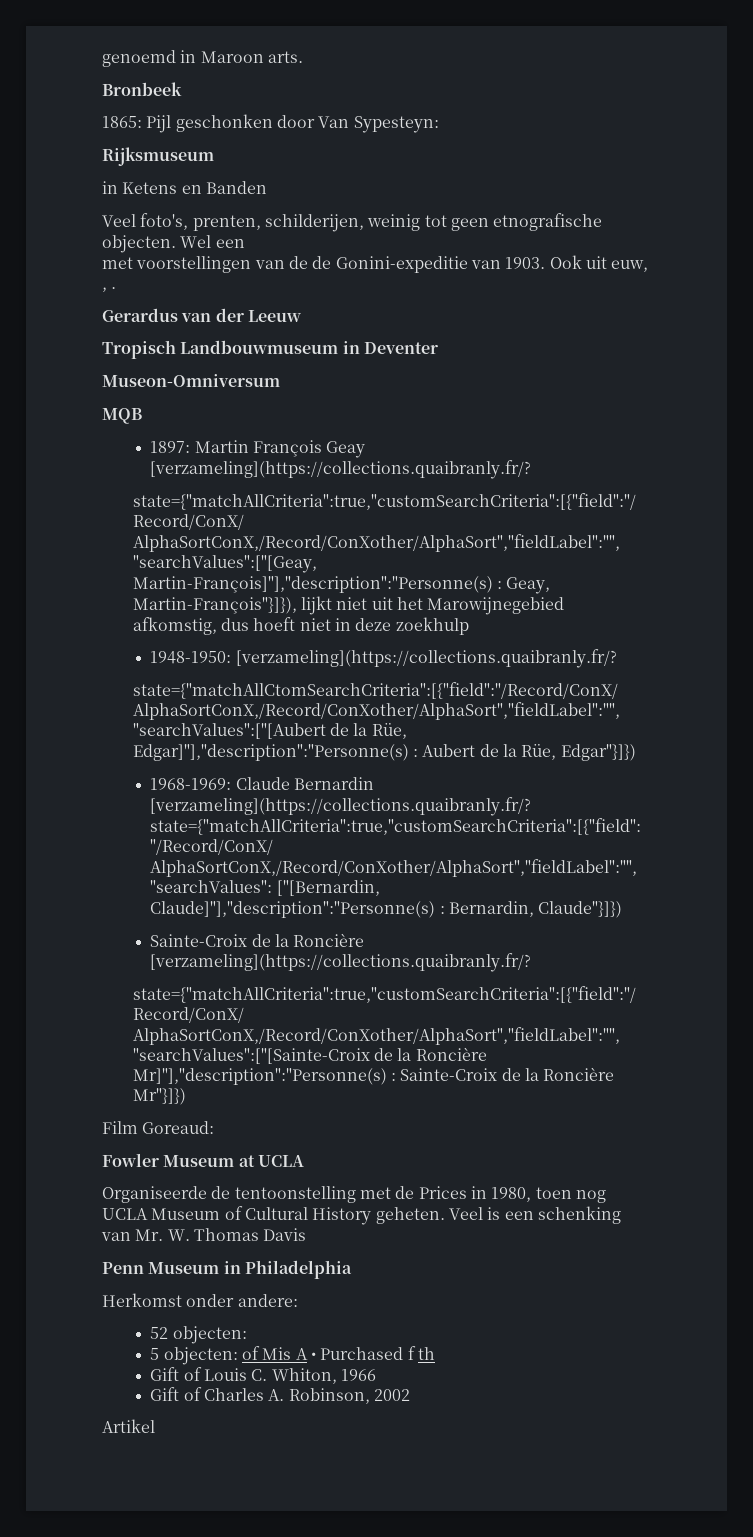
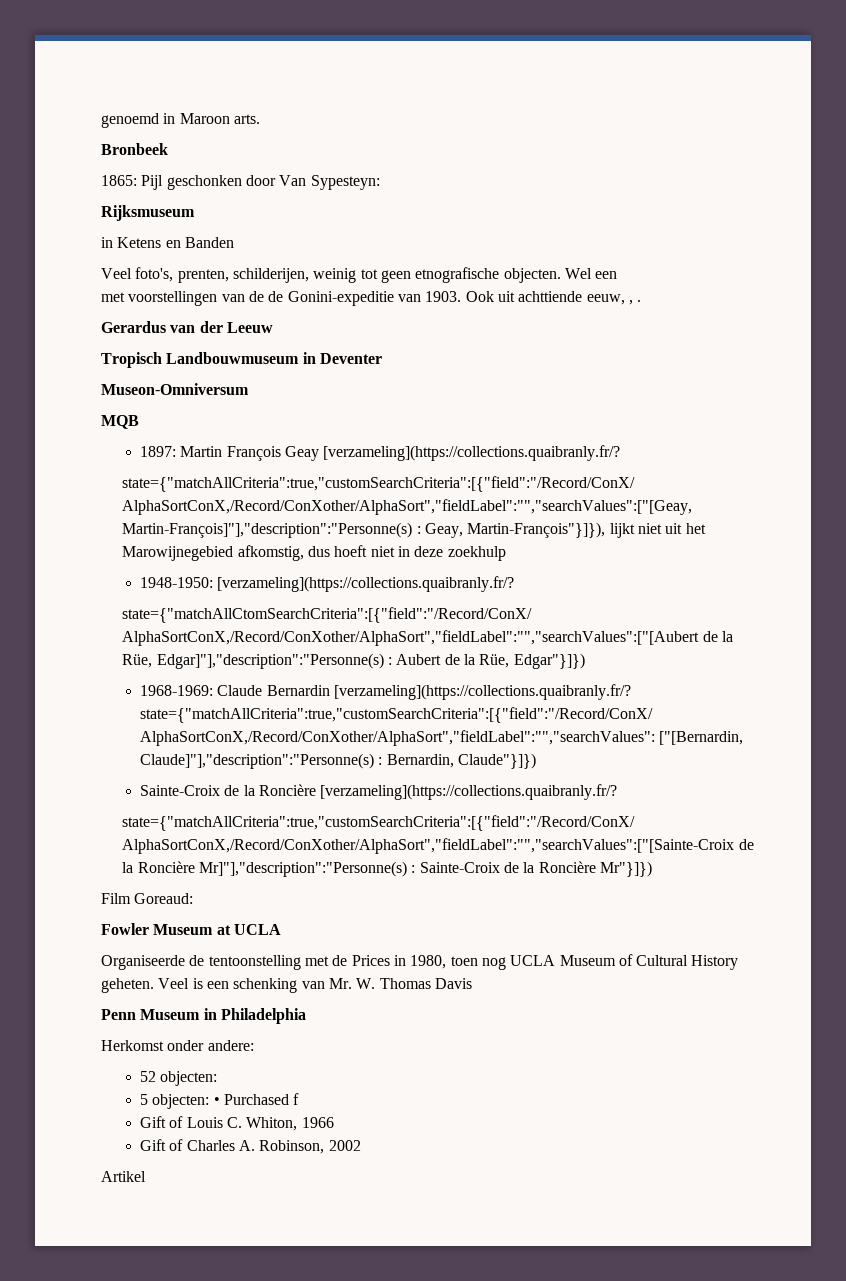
[611,260,649,272] euw, -> [518,291,625,305] achttiende eeuw,
[241,1346,308,1360] of Mis A -> (210, 1101) none
[417,1347,435,1360] th -> (300, 1099) none

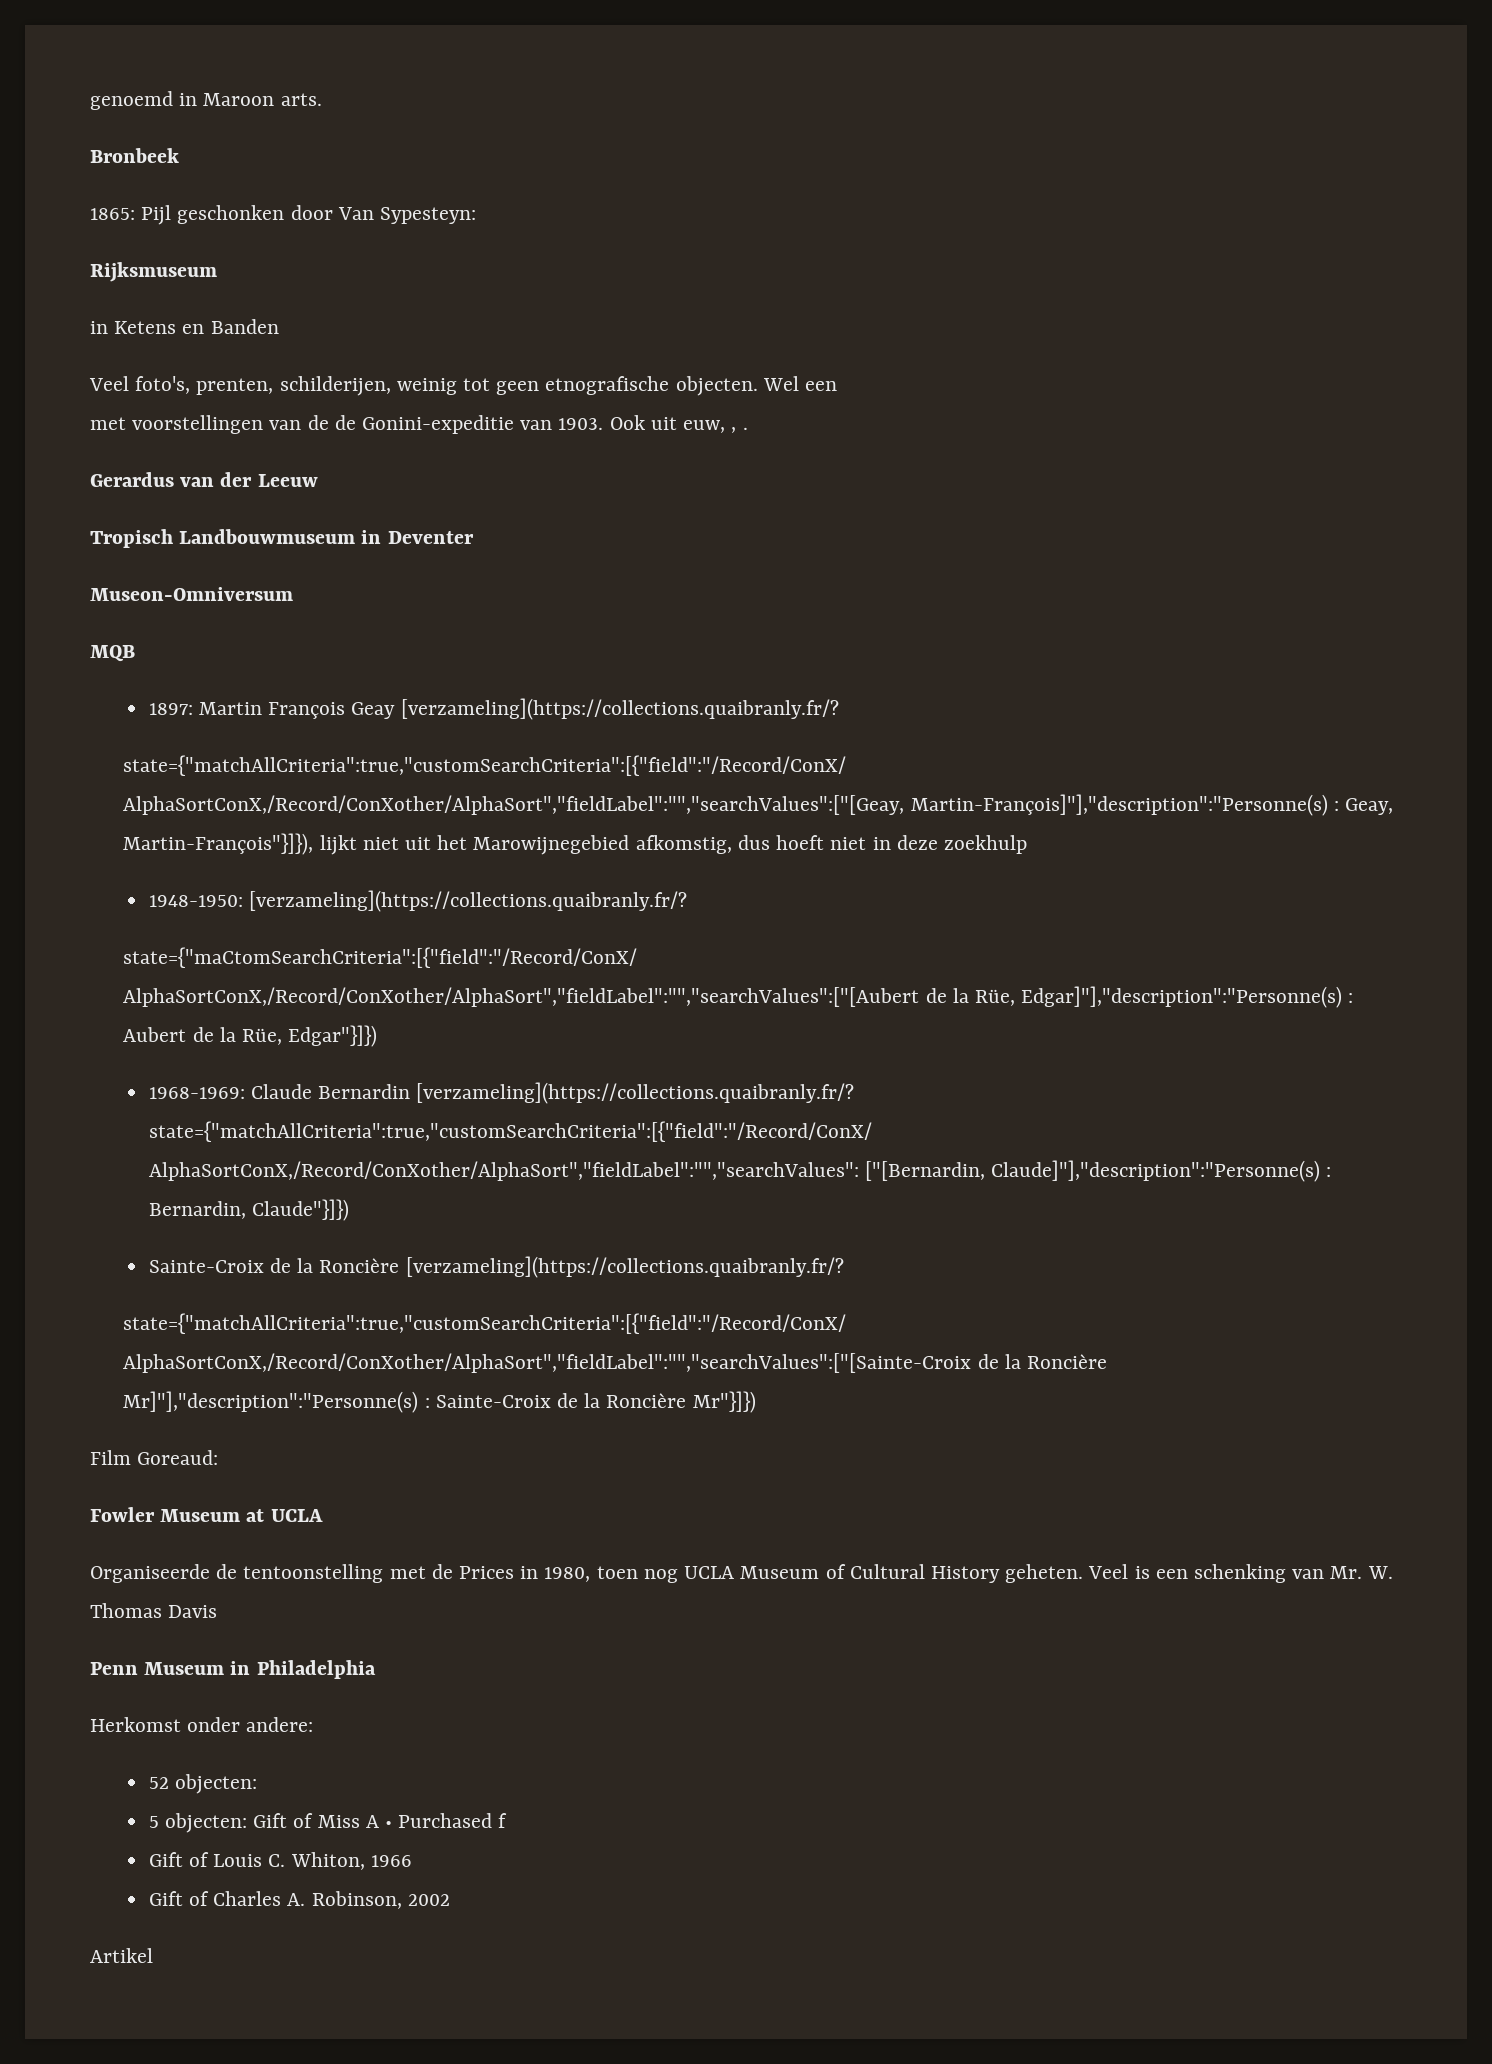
[518,291,625,305] achttiende eeuw, -> [683,420,726,433] euw,
[122,607,533,623] state={"matchAllCtomSearchCriteria":[{"field":"/Record/ConX/ -> [123,947,638,968] state={"maCtomSearchCriteria":[{"field":"/Record/ConX/
(210, 1101) none -> [253,1813,379,1828] Gift of Miss A

